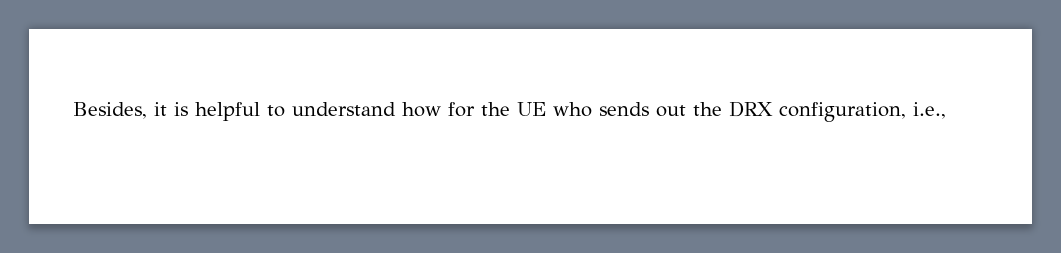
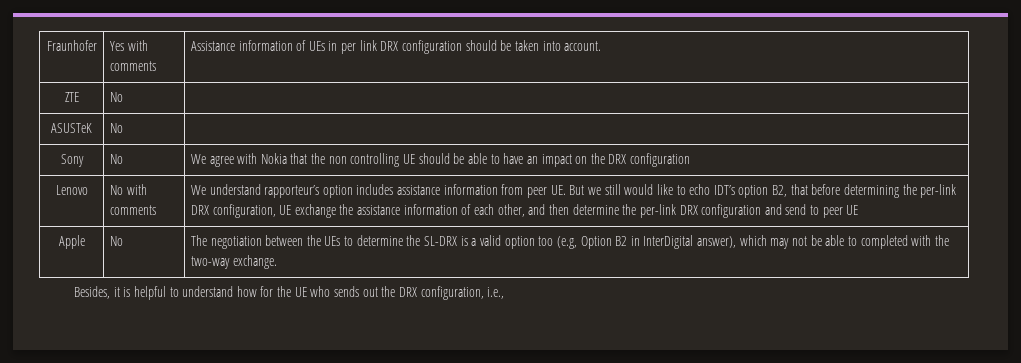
(73, 110) none -> [46,40,97,51] [109,40,148,51] [109,61,156,71] [190,40,602,54] [64,92,79,102] [109,92,123,102] [51,123,93,133] [109,123,123,133] [60,154,84,167] [109,154,123,164] [190,153,691,167] [55,185,88,195] [109,184,147,195] [109,205,156,215] [190,184,957,198] [190,204,859,218] [58,235,85,249] [109,236,123,246] [190,235,949,249] [190,255,277,269] Fraunhofer | Yes with comments | Assistance information of UEs in per link DRX configuration should be taken into account. // ZTE | No | // ASUSTeK | No | // Sony | No | We agree with Nokia that the non controlling UE should be able to have an impact on the DRX configuration // Lenovo | No with comments | We understand rapporteur’s option includes assistance information from peer UE. But we still would like to echo IDT’s option B2, that before determining the per-link DRX configuration, UE exchange the assistance information of each other, and then determine the per-link DRX configuration and send to peer UE // Apple | No | The negotiation between the UEs to determine the SL-DRX is a valid option too (e.g, Option B2 in InterDigital answer), which may not be able to completed with the two-way exchange. //

